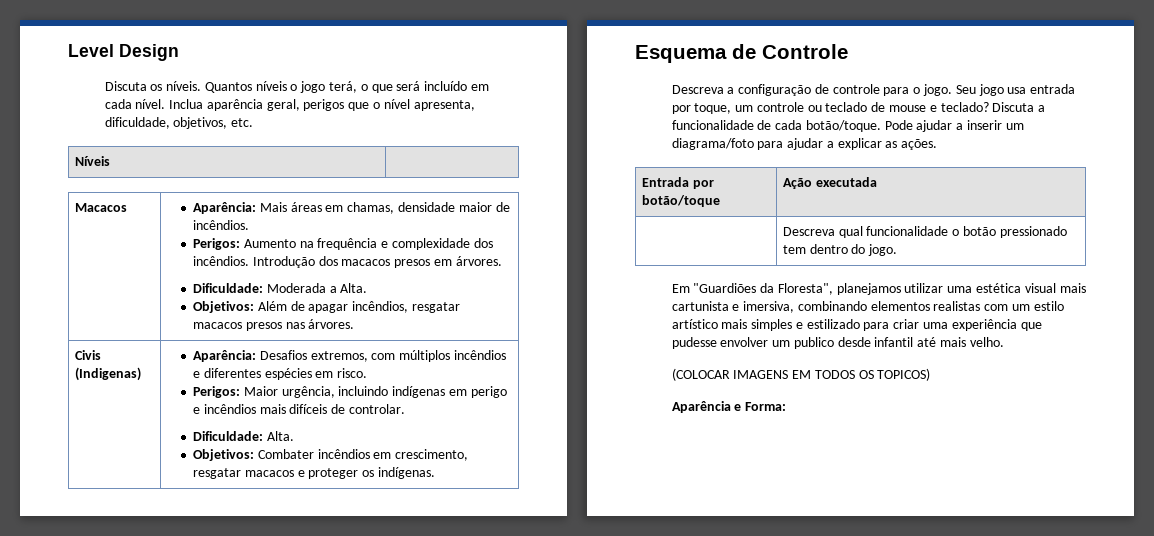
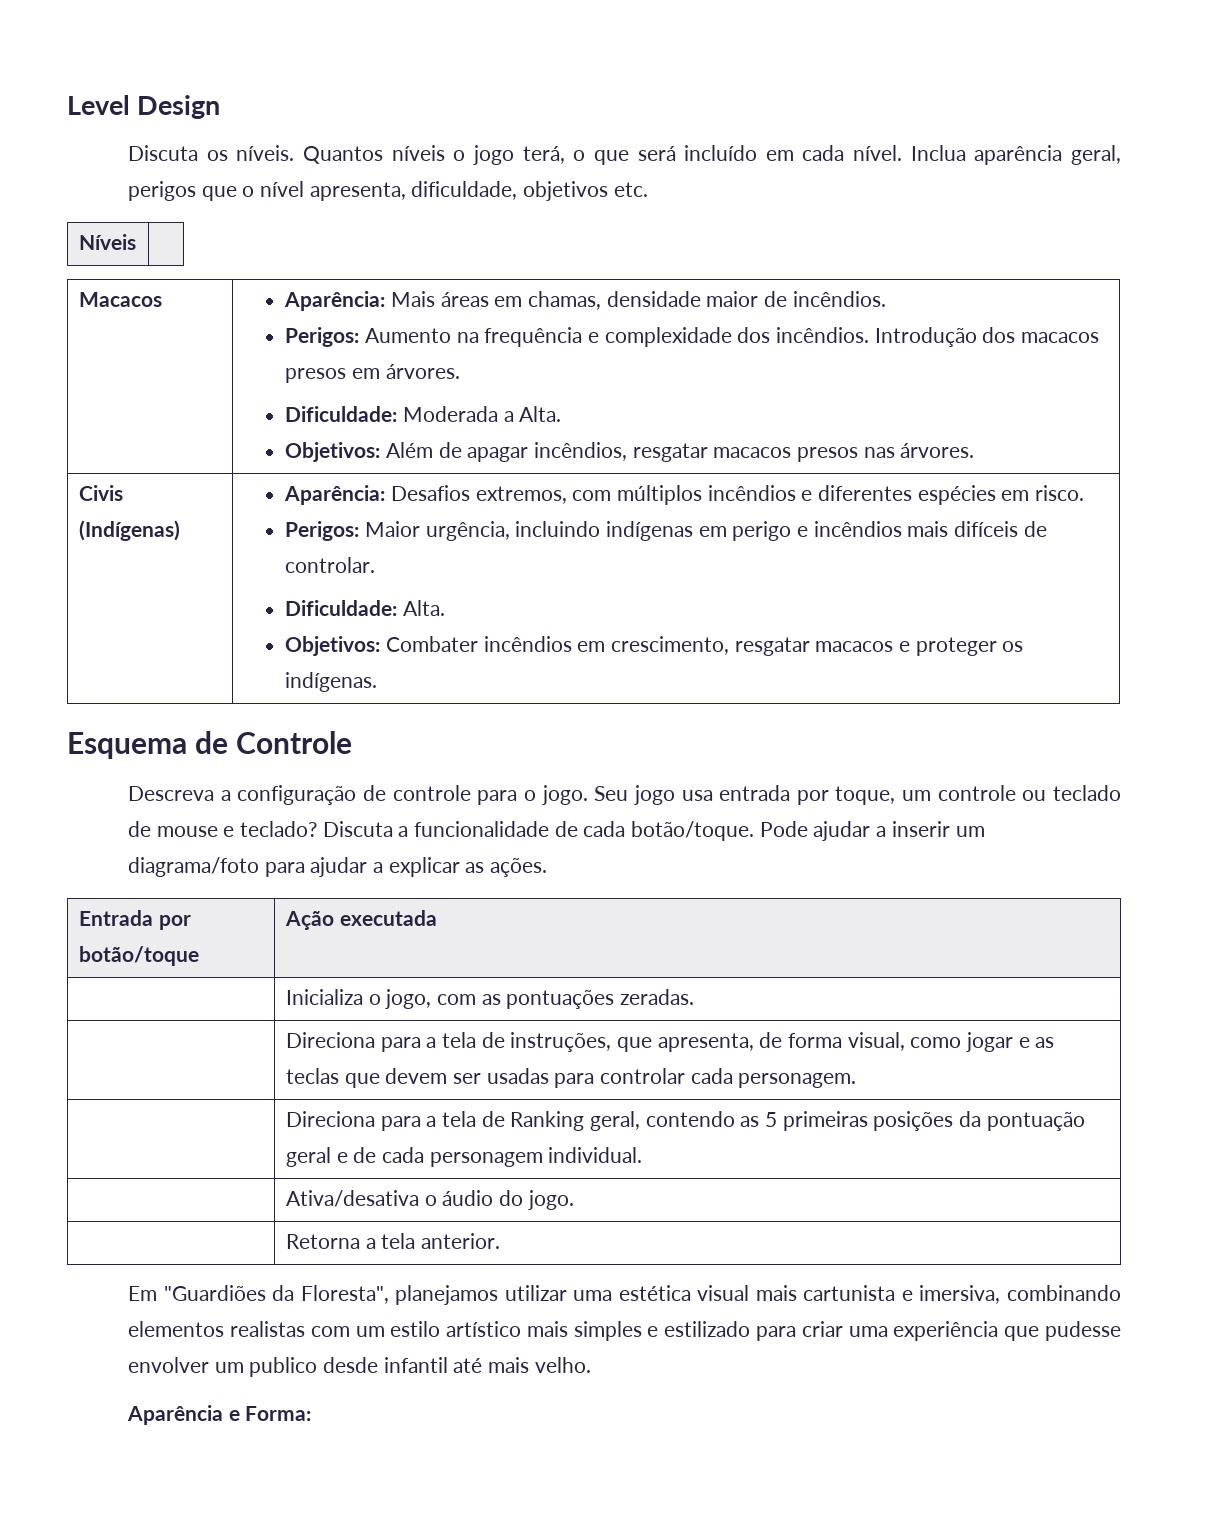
[173,117,228,129] objetivos, -> [523,181,609,201] objetivos
[74,367,141,381] (Indigenas) -> [78,520,180,541] (Indígenas)
[782,226,1067,238] [782,244,898,256] Descreva qual funcionalidade o botão pressionado tem dentro do jogo. -> [285,989,694,1009] [285,1032,1055,1052] [285,1068,857,1088] [285,1111,1085,1131] [285,1147,643,1167] [285,1190,574,1210] [285,1233,500,1249] Inicializa o jogo, com as pontuações zeradas. // | Direciona para a tela de instruções, que apresenta, de forma visual, como jogar e as teclas que devem ser usadas para controlar cada personagem. // | Direciona para a tela de Ranking geral, contendo as 5 primeiras posições da pontuação geral e de cada personagem individual. // | Ativa/desativa o áudio do jogo. // | Retorna a tela anterior.
[671,368,931,381] // (COLOCAR IMAGENS EM TODOS OS TOPICOS) -> (591, 1365) none

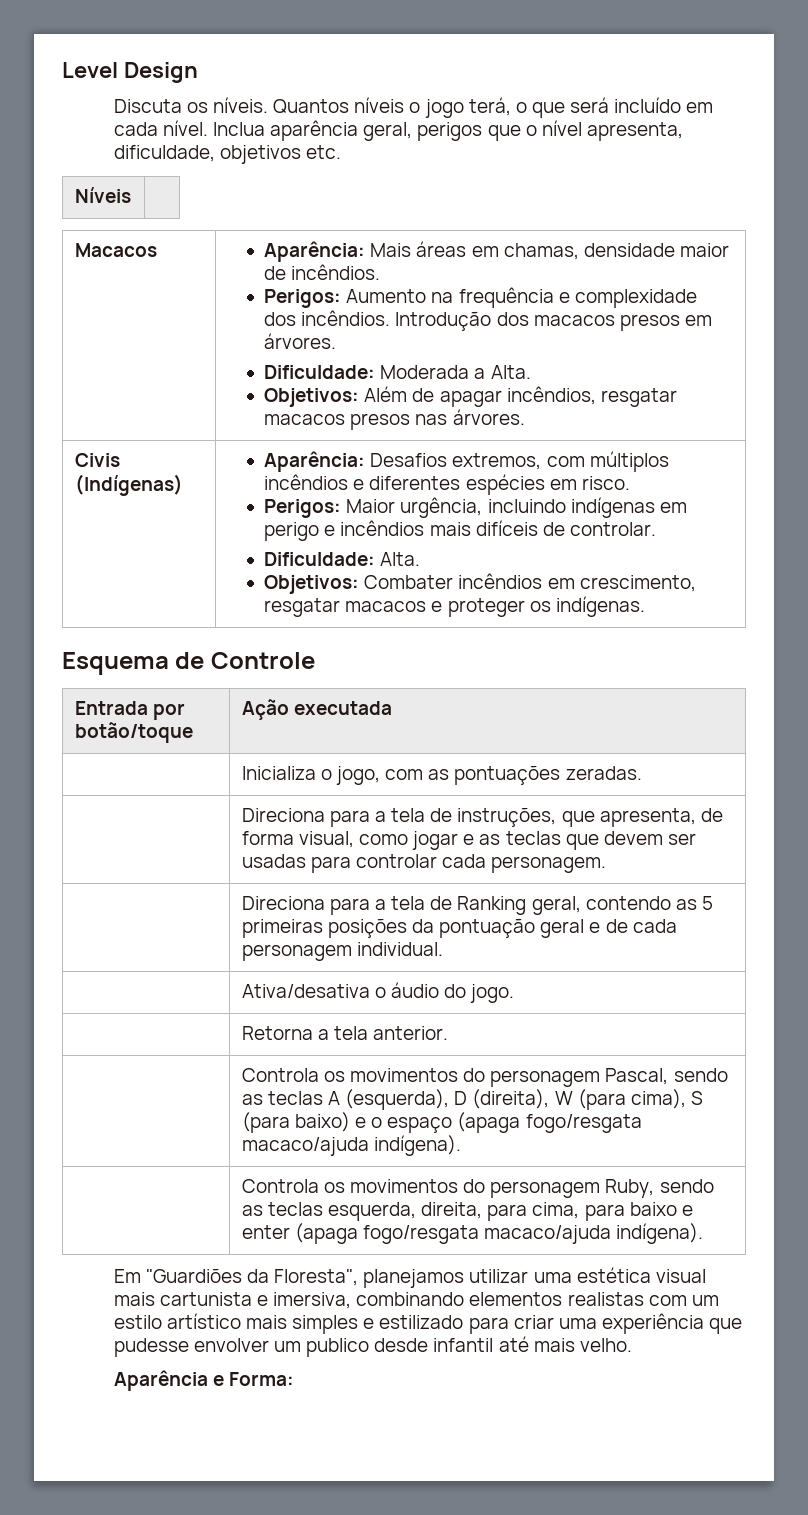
[128,785,1121,805] [128,821,985,841] [128,857,548,877] // Descreva a configuração de controle para o jogo. Seu jogo usa entrada por toque, um controle ou teclado de mouse e teclado? Discuta a funcionalidade de cada botão/toque. Pode ajudar a inserir um diagrama/foto para ajudar a explicar as ações. -> (315, 660) none
(500, 1241) none -> [241,1068,728,1087] [241,1089,703,1110] [241,1112,642,1133] [241,1135,461,1156] [241,1179,714,1198] [241,1202,693,1221] [241,1223,704,1244] // | Controla os movimentos do personagem Pascal, sendo as teclas A (esquerda), D (direita), W (para cima), S (para baixo) e o espaço (apaga fogo/resgata macaco/ajuda indígena). // | Controla os movimentos do personagem Ruby, sendo as teclas esquerda, direita, para cima, para baixo e enter (apaga fogo/resgata macaco/ajuda indígena).

